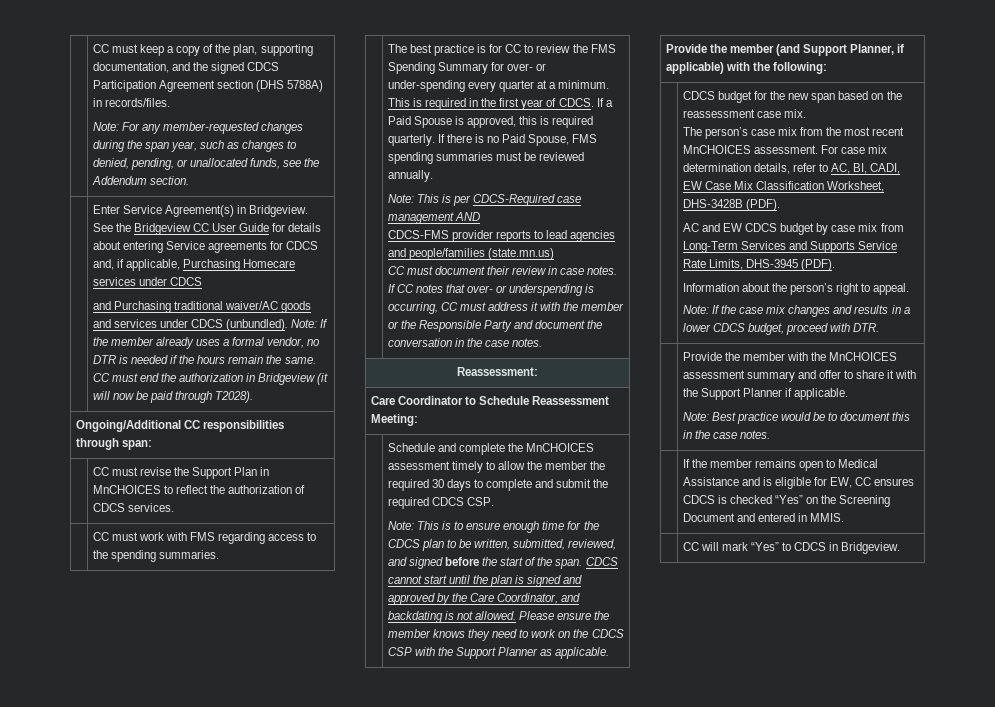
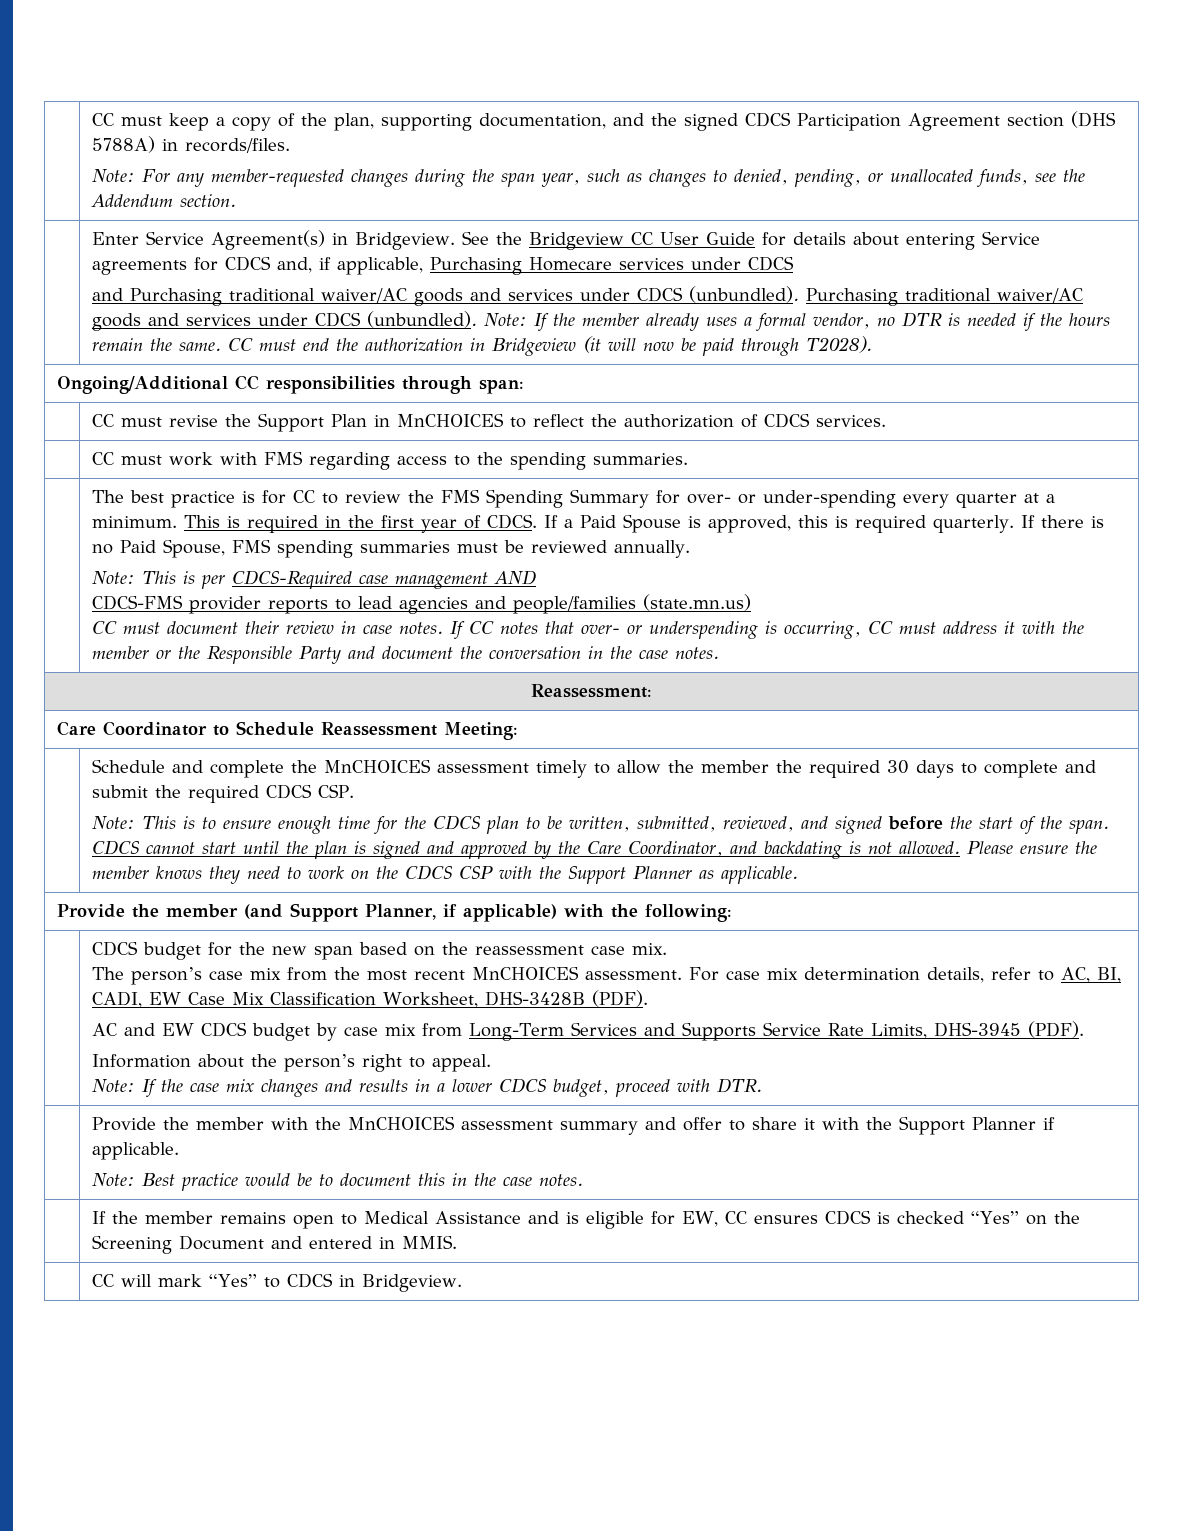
(289, 325) none -> [805,288,1084,306] [91,311,477,331] Purchasing traditional waiver/AC goods and services under CDCS (unbundled).

